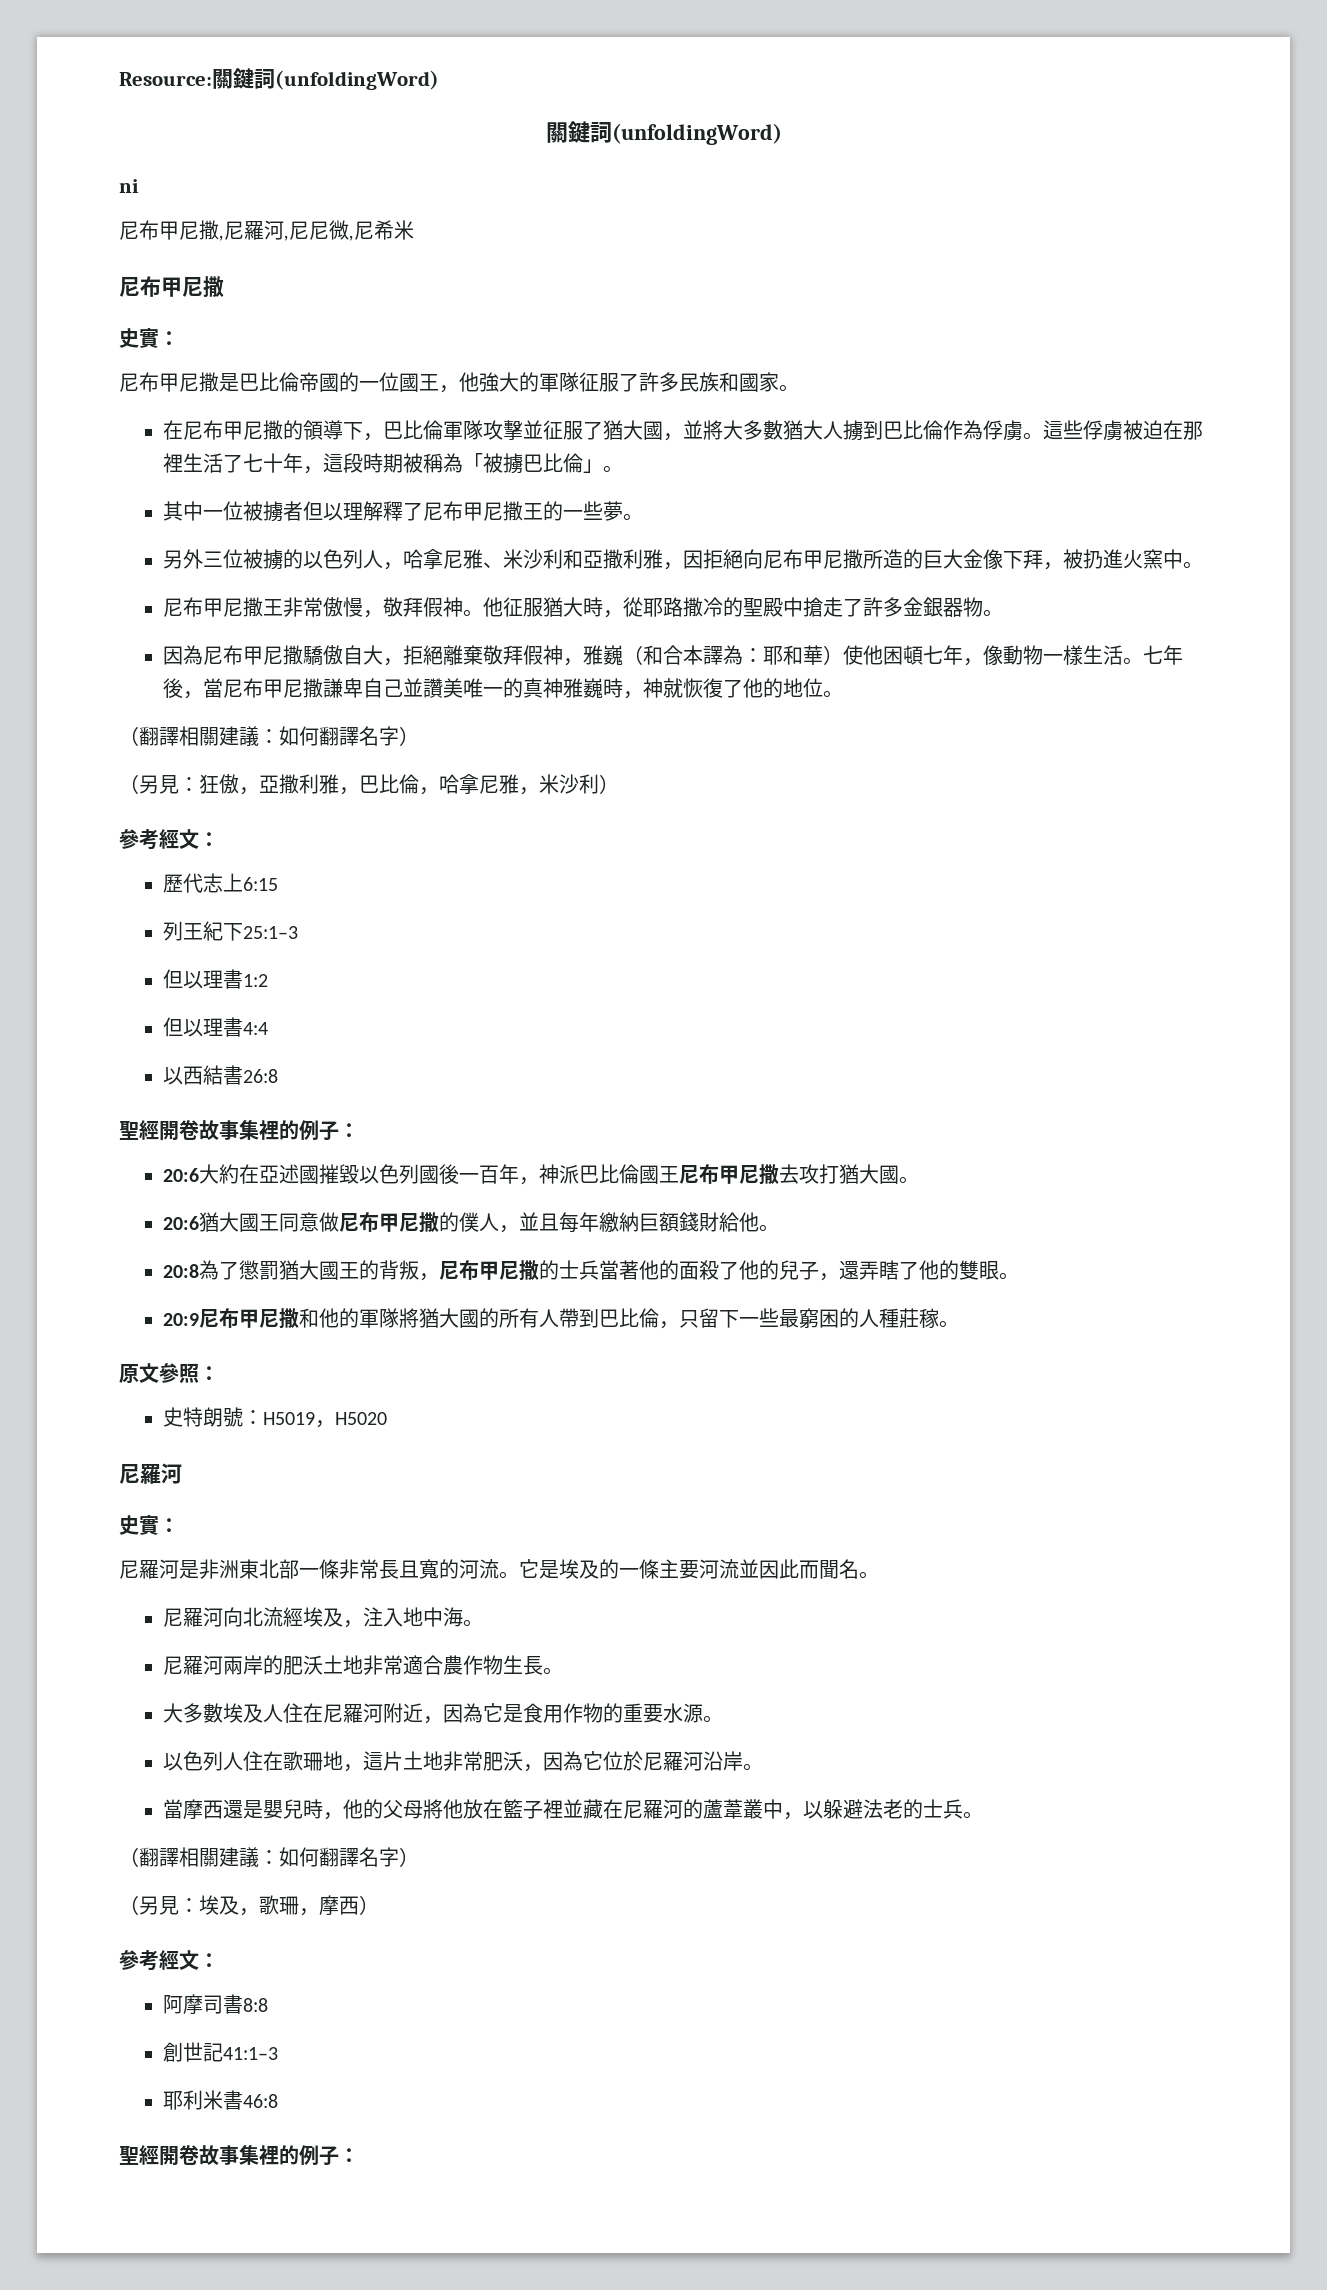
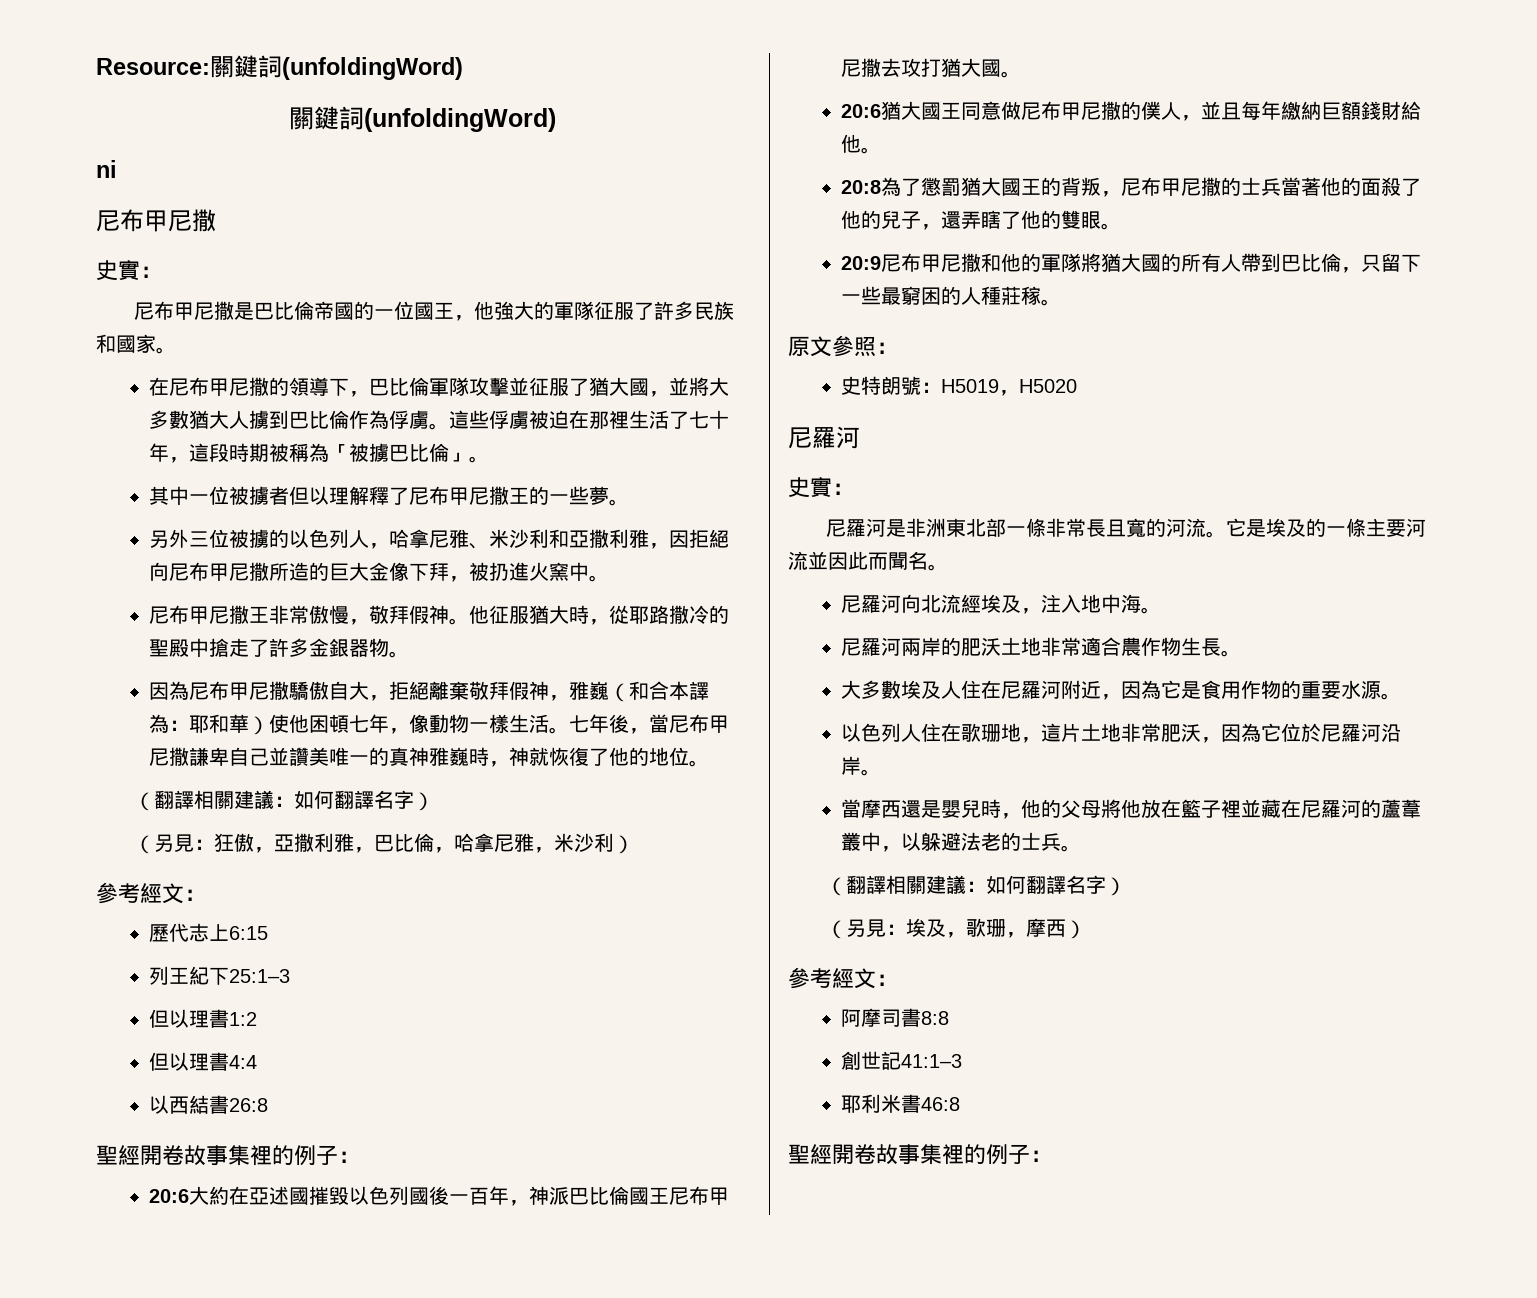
[119,220,414,241] // 尼布甲尼撒,尼羅河,尼尼微,尼希米 -> (117, 169) none

